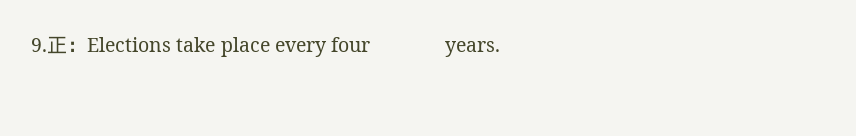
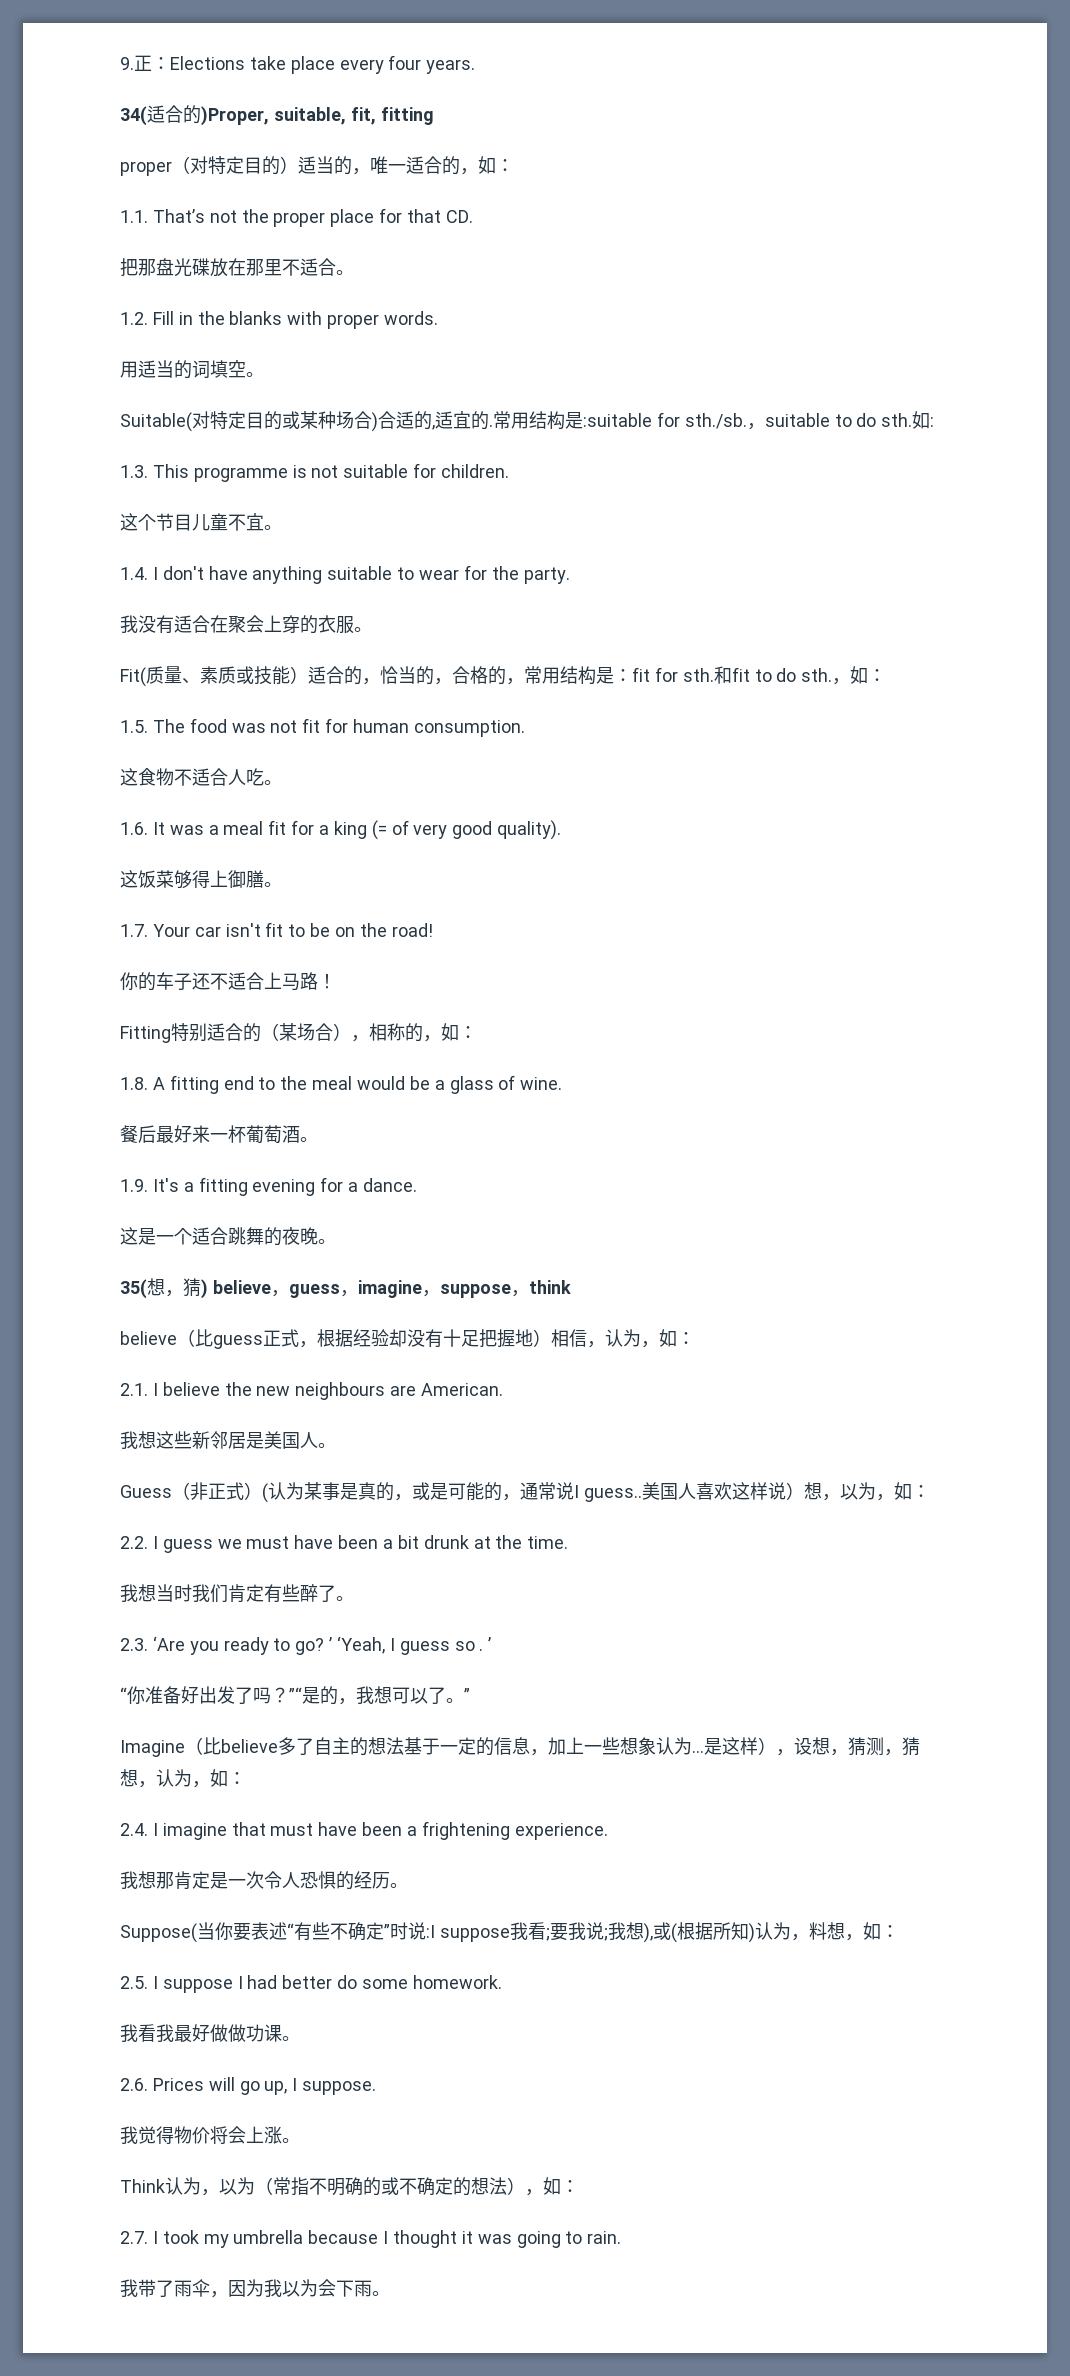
(500, 49) none -> [120,105,434,126] [120,156,514,176] [120,208,473,227] [120,258,354,277] [120,311,439,329] [120,360,264,379] [120,411,935,432] [120,463,510,482] [120,513,282,531] [120,565,570,584] [120,615,372,634] [120,666,887,687] [120,718,525,737] [120,768,282,786] [120,820,562,840] [120,870,282,889] [120,922,433,937] [120,972,336,991] [120,1023,477,1043] [120,1075,563,1094] [120,1125,318,1144] [120,1177,418,1196] [120,1227,336,1246] [120,1278,571,1299] [120,1329,695,1349] [120,1382,504,1400] [120,1431,336,1449] [120,1482,930,1503] [120,1535,569,1553] [120,1584,354,1603] [120,1636,492,1655] [120,1686,470,1705] [120,1737,920,1757] [120,1769,246,1788] [120,1821,608,1840] [120,1871,408,1890] [120,1922,899,1943] [120,1975,502,1993] [120,2024,300,2042] [120,2077,377,2095] [120,2126,300,2144] [120,2177,579,2196] [120,2230,622,2248] [120,2279,390,2298] // 34(适合的)Proper, suitable, fit, fitting // proper（对特定目的）适当的，唯一适合的，如： // 1.1. That’s not the proper place for that CD. // 把那盘光碟放在那里不适合。 // 1.2. Fill in the blanks with proper words. // 用适当的词填空。 // Suitable(对特定目的或某种场合)合适的,适宜的.常用结构是:suitable for sth./sb.，suitable to do sth.如: // 1.3. This programme is not suitable for children. // 这个节目儿童不宜。 // 1.4. I don't have anything suitable to wear for the party. // 我没有适合在聚会上穿的衣服。 // Fit(质量、素质或技能）适合的，恰当的，合格的，常用结构是：fit for sth.和fit to do sth.，如： // 1.5. The food was not fit for human consumption. // 这食物不适合人吃。 // 1.6. It was a meal fit for a king (= of very good quality). // 这饭菜够得上御膳。 // 1.7. Your car isn't fit to be on the road! // 你的车子还不适合上马路！ // Fitting特别适合的（某场合），相称的，如： // 1.8. A fitting end to the meal would be a glass of wine. // 餐后最好来一杯葡萄酒。 // 1.9. It's a fitting evening for a dance. // 这是一个适合跳舞的夜晚。 // 35(想，猜) believe，guess，imagine，suppose，think // believe（比guess正式，根据经验却没有十足把握地）相信，认为，如： // 2.1. I believe the new neighbours are American. // 我想这些新邻居是美国人。 // Guess（非正式）(认为某事是真的，或是可能的，通常说I guess..美国人喜欢这样说）想，以为，如： // 2.2. I guess we must have been a bit drunk at the time. // 我想当时我们肯定有些醉了。 // 2.3. ‘Are you ready to go? ’ ‘Yeah, I guess so . ’ // “你准备好出发了吗？”“是的，我想可以了。” // Imagine（比believe多了自主的想法基于一定的信息，加上一些想象认为…是这样），设想，猜测，猜想，认为，如： // 2.4. I imagine that must have been a frightening experience. // 我想那肯定是一次令人恐惧的经历。 // Suppose(当你要表述“有些不确定”时说:I suppose我看;要我说;我想),或(根据所知)认为，料想，如： // 2.5. I suppose I had better do some homework. // 我看我最好做做功课。 // 2.6. Prices will go up, I suppose. // 我觉得物价将会上涨。 // Think认为，以为（常指不明确的或不确定的想法），如： // 2.7. I took my umbrella because I thought it was going to rain. // 我带了雨伞，因为我以为会下雨。

